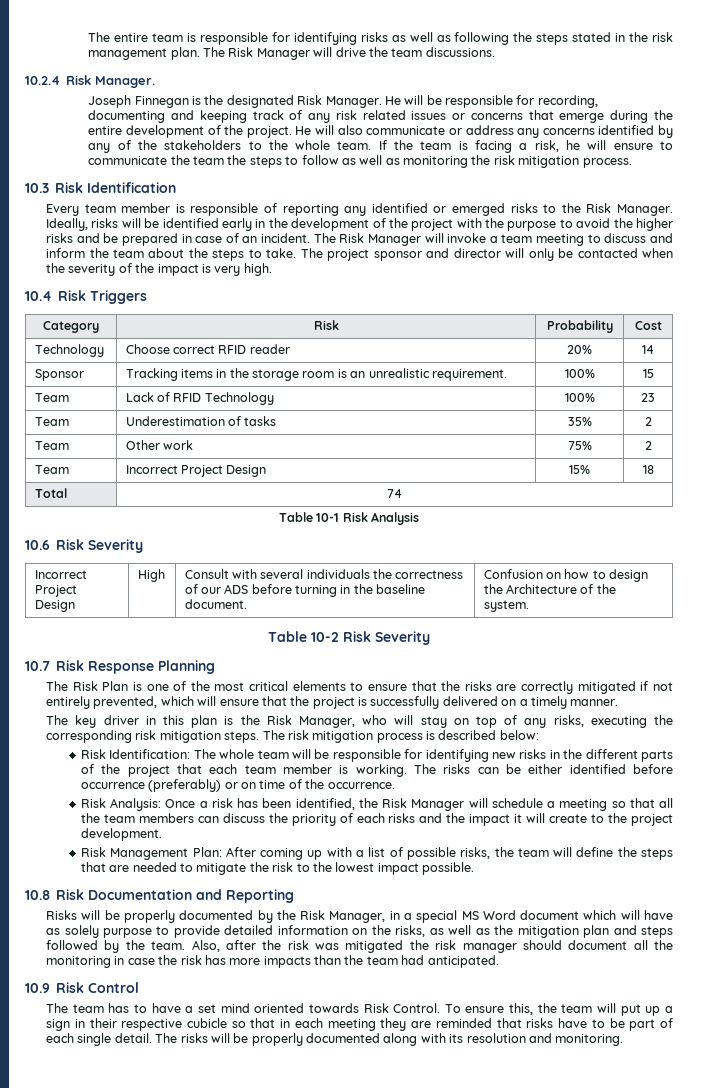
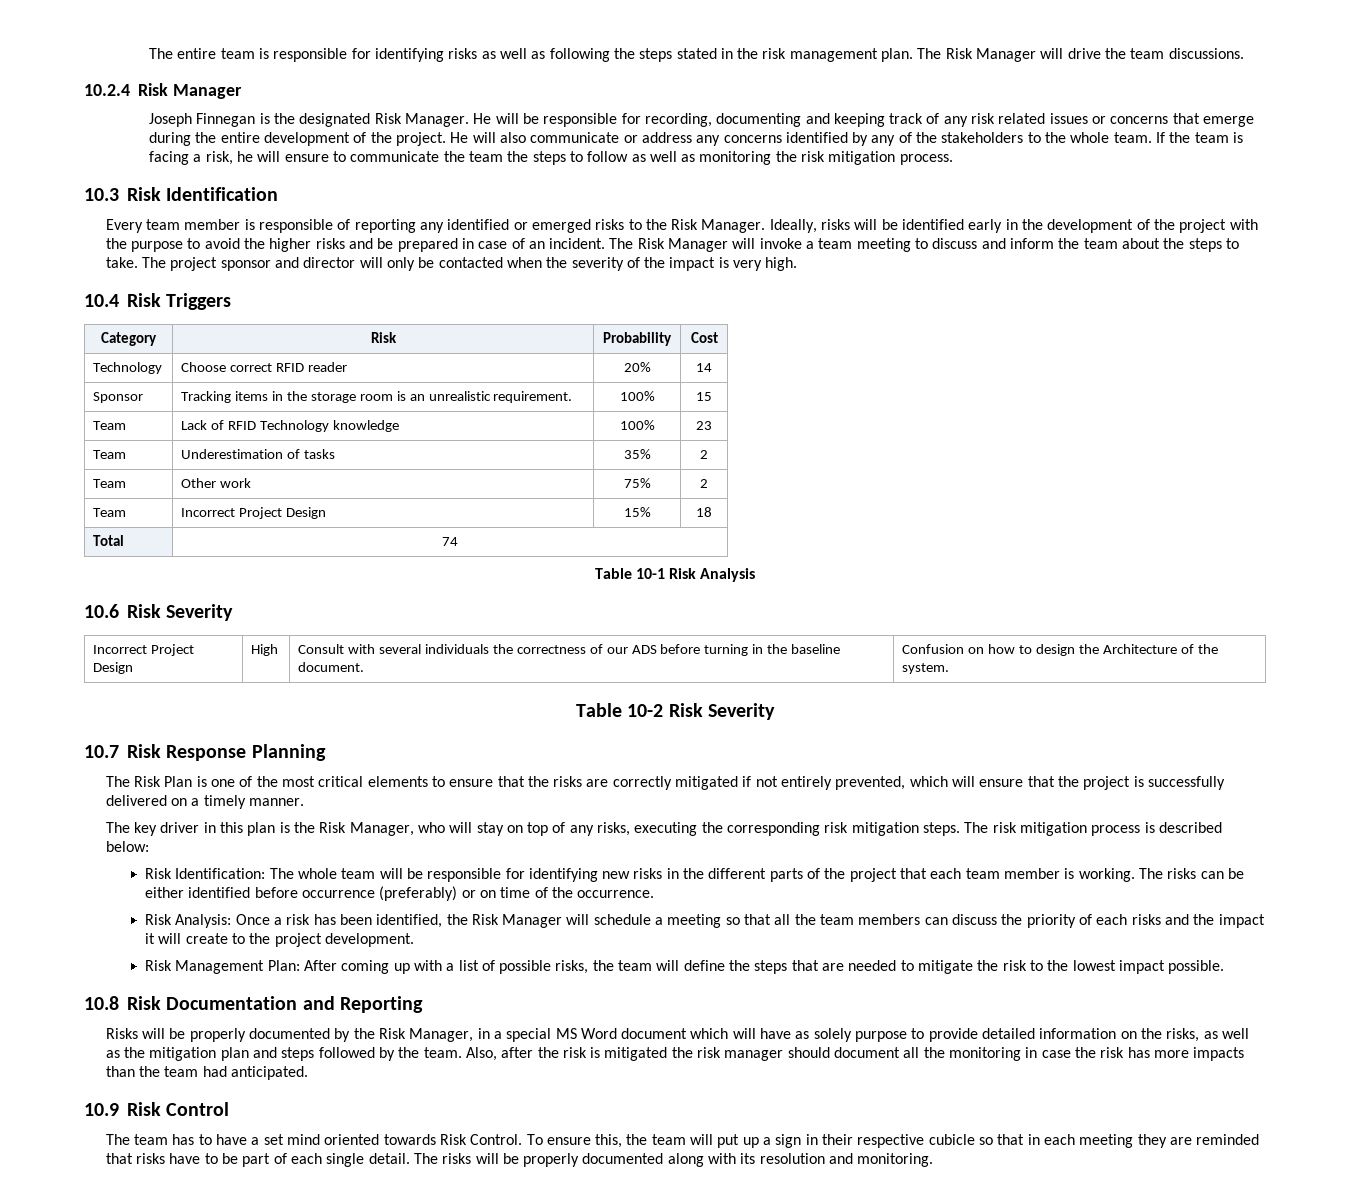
[95,76,156,88] Manager. -> [172,84,242,99] Manager
(274, 398) none -> [332,420,399,432] knowledge
[315,943,340,950] was -> [590,1047,601,1058] is

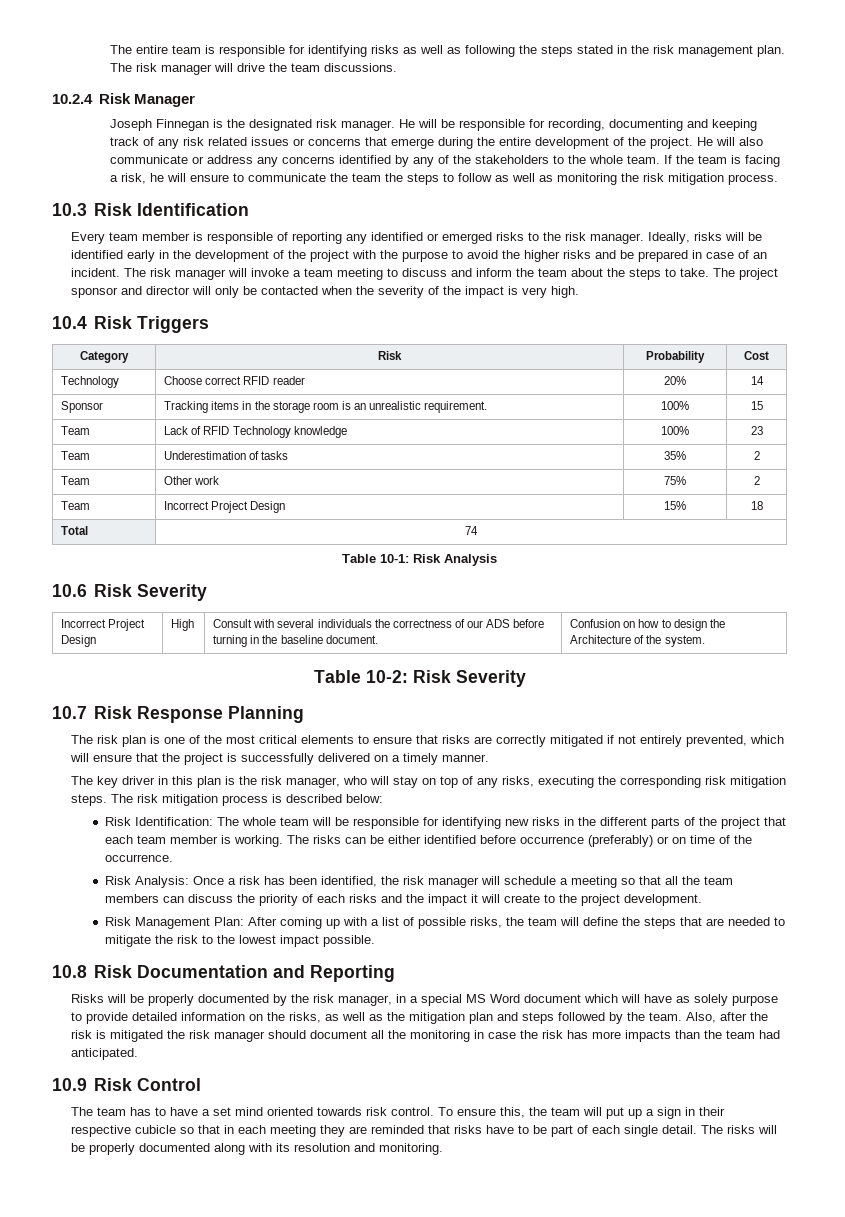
[945,48,1037,62] Risk Manager -> [135,63,212,75] risk manager
[374,113,469,127] Risk Manager. -> [315,119,395,131] risk manager.
[671,219,766,233] Risk Manager. -> [565,232,645,244] risk manager.
[637,238,729,252] Risk Manager -> [150,268,227,280] risk manager
[635,568,665,579] 10-1 -> [380,554,409,563] 10-1:
[627,704,664,717] 10-2 -> [365,670,408,683] 10-2:
[133,776,193,787] Risk Plan -> [97,735,147,747] risk plan
[527,776,549,787] the -> (439, 739) none
[319,822,414,836] Risk Manager, -> [261,776,341,788] risk manager,
[471,914,563,928] Risk Manager -> [402,876,479,888] risk manager
[378,1028,474,1042] Risk Manager, -> [313,994,393,1006] risk manager,
[439,1134,523,1145] Risk Control. -> [366,1107,435,1116] risk control.

